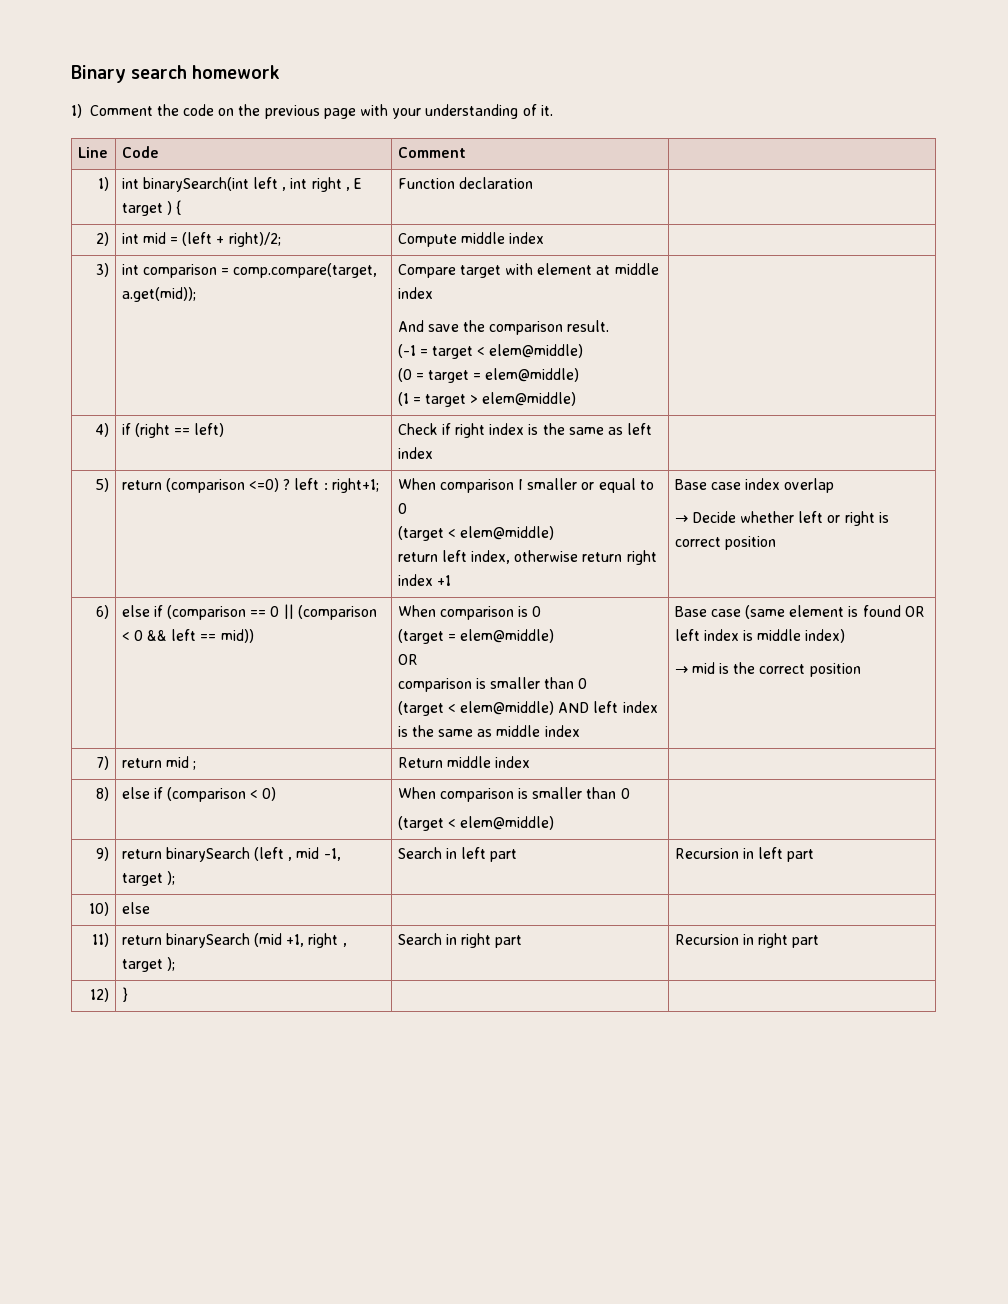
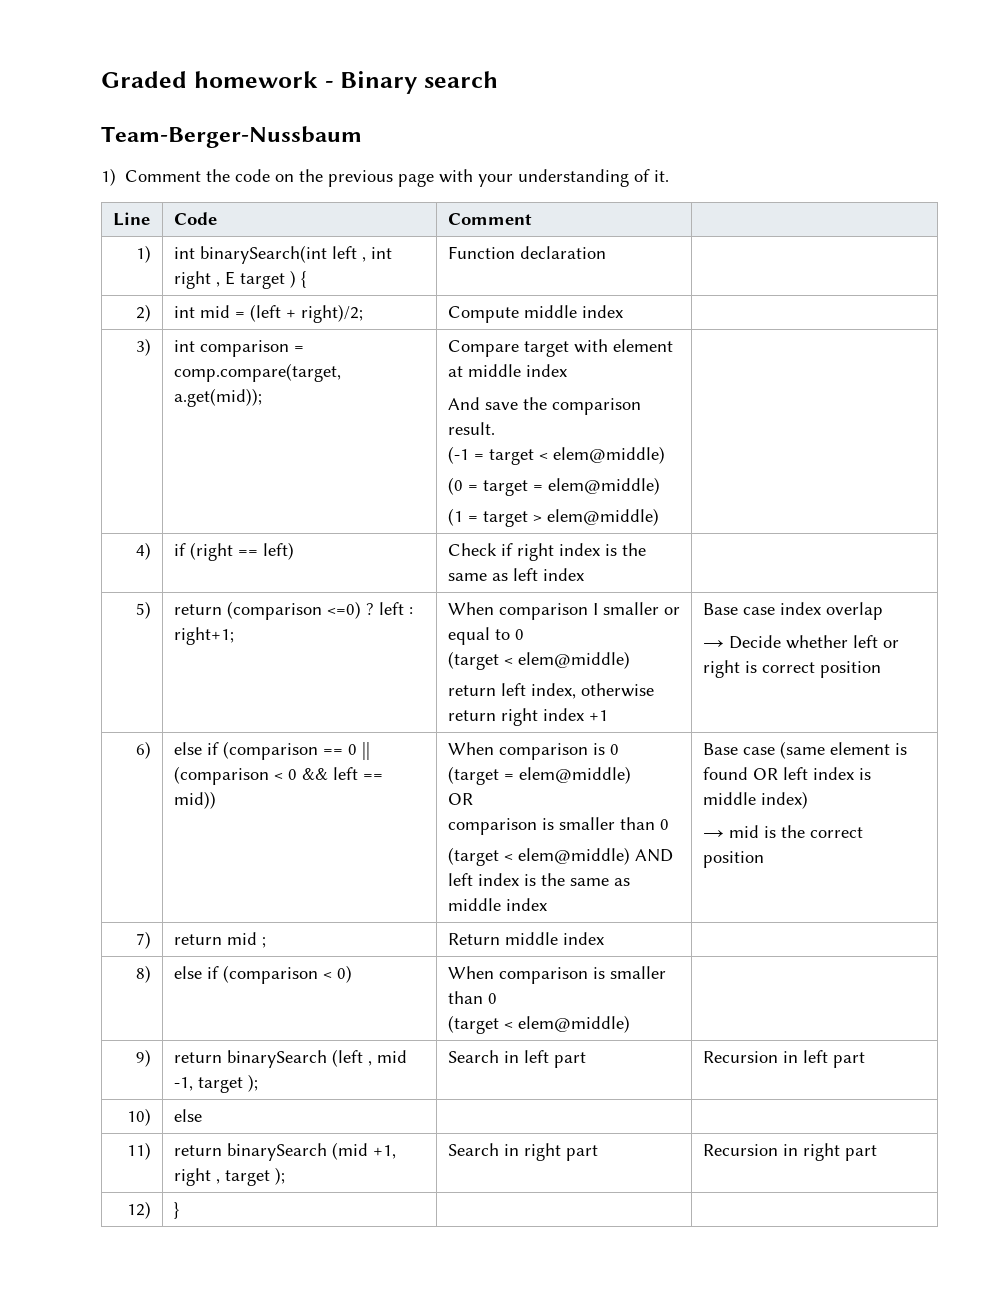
(71, 74) none -> [101,71,334,88] Graded homework -
[192,65,281,79] homework -> [101,126,362,148] // Team-Berger-Nussbaum

